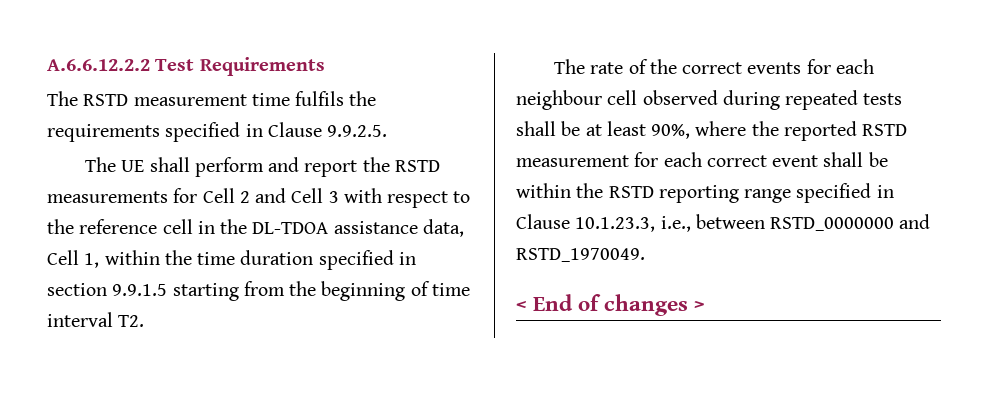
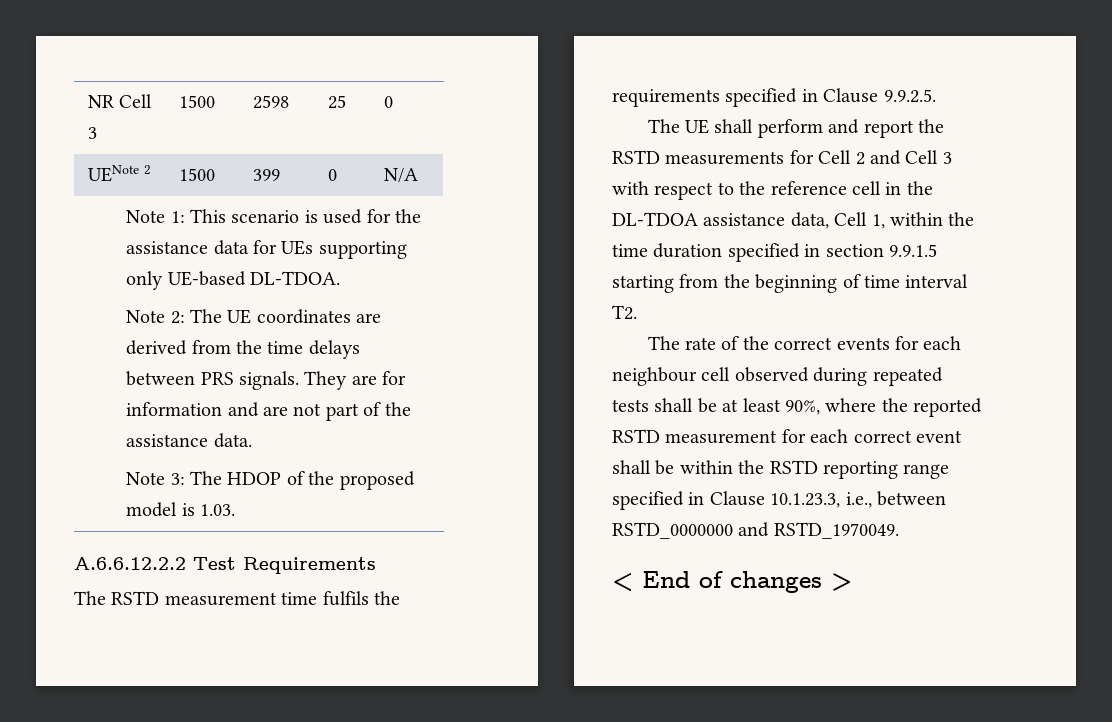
(47, 65) none -> [87,94,153,108] [87,127,97,139] [178,95,215,108] [252,95,289,109] [327,95,346,109] [383,96,393,108] [87,165,152,182] [178,168,215,181] [252,169,280,181] [327,169,337,181] [383,168,418,183] [126,209,422,224] [126,240,407,259] [126,271,341,290] [126,309,382,324] [126,340,360,359] [126,371,407,390] [126,402,411,421] [126,433,252,448] [126,471,415,490] [126,502,236,517] NR Cell 3 | 1500 | 2598 | 25 | 0 // UENote 2 | 1500 | 399 | 0 | N/A // Note 1: This scenario is used for the assistance data for UEs supporting only UE-based DL-TDOA. // Note 2: The UE coordinates are derived from the time delays between PRS signals. They are for information and are not part of the assistance data. // Note 3: The HDOP of the proposed model is 1.03. //

